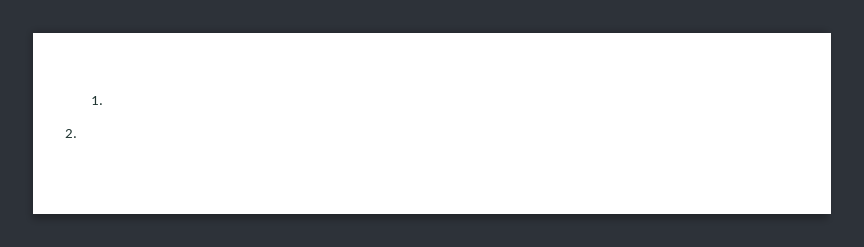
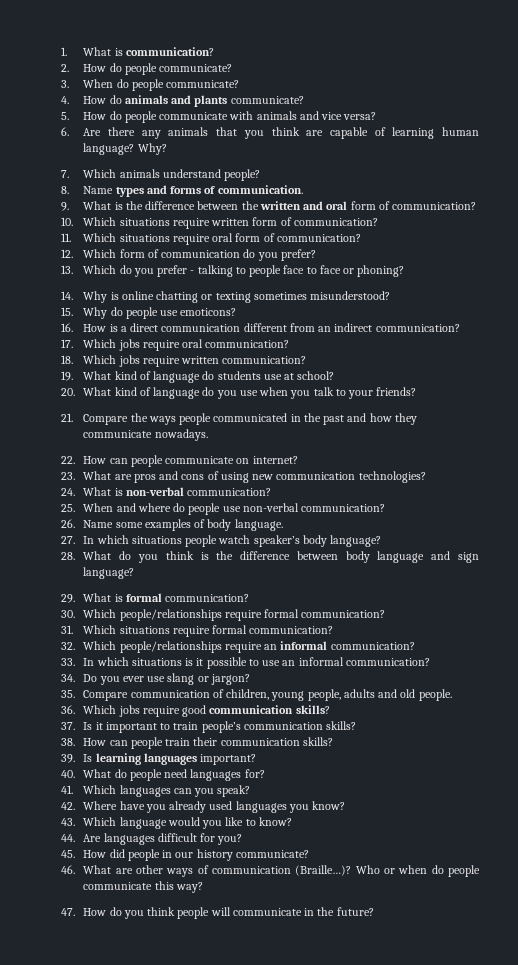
[65,129,77,138] // 2. -> [83,47,214,56] [61,63,233,75] [61,79,240,91] [61,95,304,107] [61,111,377,123] [61,127,479,139] [83,143,167,155] [61,169,261,181] [61,185,303,197] [61,201,477,211] [61,217,378,229] [61,233,361,245] [61,249,316,261] [61,265,405,277] [61,291,391,303] [61,307,237,319] [61,323,460,332] [61,339,290,351] [61,355,307,367] [61,371,335,383] [61,387,417,399] [61,413,417,425] [83,429,208,441] [61,455,298,467] [61,471,426,483] [61,487,272,496] [61,503,386,515] [61,519,283,531] [61,535,382,547] [61,551,480,563] [83,567,135,579] [61,593,250,603] [61,609,386,621] [61,625,334,637] [61,641,415,653] [61,657,430,669] [61,673,250,685] [61,689,452,701] [61,705,330,717] [61,721,357,733] [61,737,333,749] [61,753,257,765] [61,769,265,781] [61,785,251,797] [61,801,346,813] [61,817,292,829] [61,833,243,845] [61,849,309,861] [61,865,480,877] [83,881,203,893] [61,907,374,919] What is communication? // 2. How do people communicate? // 3. When do people communicate? // 4. How do animals and plants communicate? // 5. How do people communicate with animals and vice versa? // 6. Are there any animals that you think are capable of learning human language? Why? // 7. Which animals understand people? // 8. Name types and forms of communication. // 9. What is the difference between the written and oral form of communication? // 10. Which situations require written form of communication? // 11. Which situations require oral form of communication? // 12. Which form of communication do you prefer? // 13. Which do you prefer - talking to people face to face or phoning? // 14. Why is online chatting or texting sometimes misunderstood? // 15. Why do people use emoticons? // 16. How is a direct communication different from an indirect communication? // 17. Which jobs require oral communication? // 18. Which jobs require written communication? // 19. What kind of language do students use at school? // 20. What kind of language do you use when you talk to your friends? // 21. Compare the ways people communicated in the past and how they communicate nowadays. // 22. How can people communicate on internet? // 23. What are pros and cons of using new communication technologies? // 24. What is non-verbal communication? // 25. When and where do people use non-verbal communication? // 26. Name some examples of body language. // 27. In which situations people watch speaker’s body language? // 28. What do you think is the difference between body language and sign language? // 29. What is formal communication? // 30. Which people/relationships require formal communication? // 31. Which situations require formal communication? // 32. Which people/relationships require an informal communication? // 33. In which situations is it possible to use an informal communication? // 34. Do you ever use slang or jargon? // 35. Compare communication of children, young people, adults and old people. // 36. Which jobs require good communication skills? // 37. Is it important to train people’s communication skills? // 38. How can people train their communication skills? // 39. Is learning languages important? // 40. What do people need languages for? // 41. Which languages can you speak? // 42. Where have you already used languages you know? // 43. Which language would you like to know? // 44. Are languages difficult for you? // 45. How did people in our history communicate? // 46. What are other ways of communication (Braille…)? Who or when do people communicate this way? // 47. How do you think people will communicate in the future?

